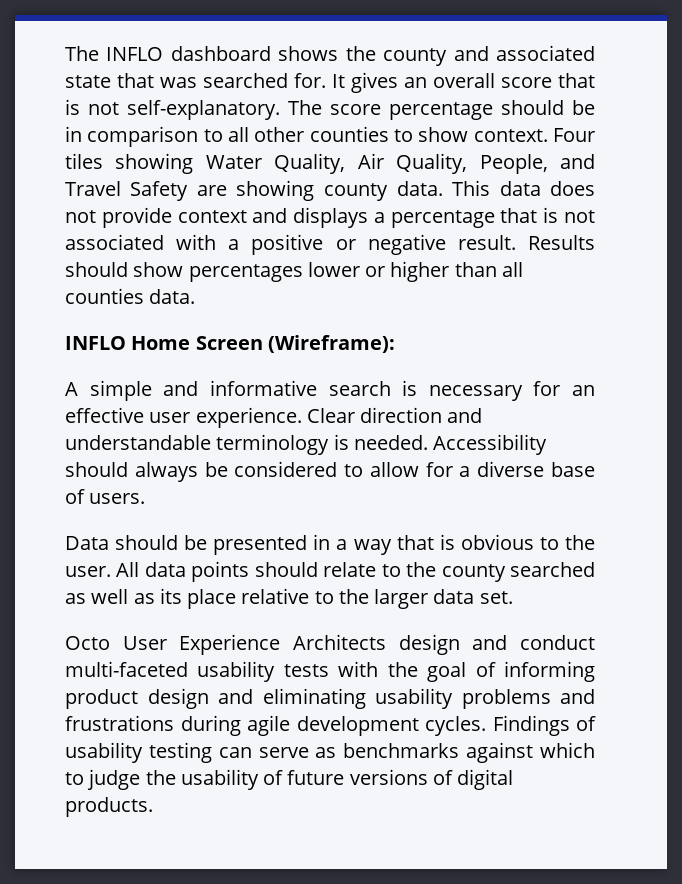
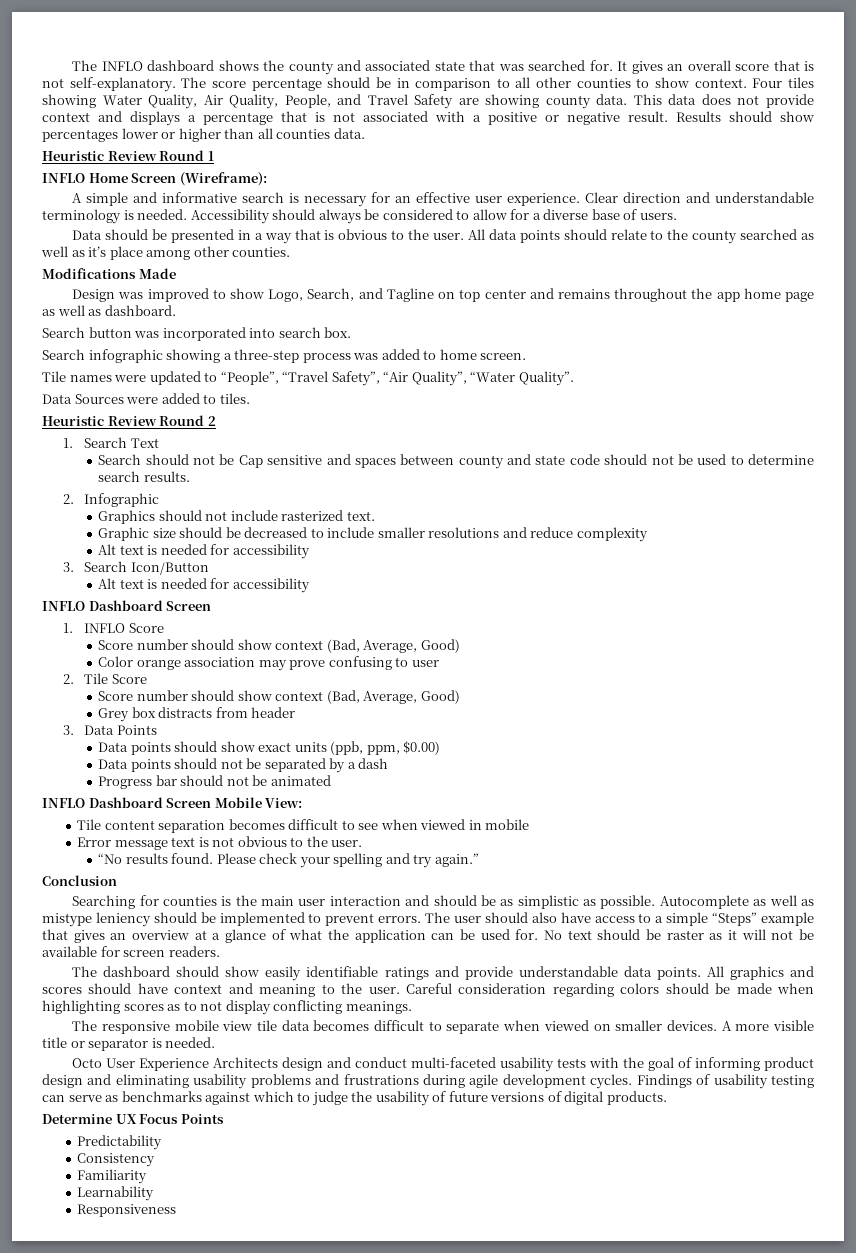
(196, 296) none -> [42,150,214,161] // Heuristic Review Round 1
[159,588,513,609] its place relative to the larger data set. -> [88,246,291,260] [42,268,176,279] [72,288,814,302] [42,305,176,316] [42,327,352,341] [42,349,527,363] [42,371,574,386] [42,393,250,404] [42,415,216,426] [63,437,159,448] [98,454,814,469] [98,471,190,482] [63,493,160,507] [98,510,375,524] [98,527,649,542] [98,544,310,559] [63,561,209,575] [98,578,310,593] [42,600,212,611] [63,623,164,633] [98,639,460,653] [98,656,439,671] [63,673,147,684] [98,690,460,704] [98,707,296,722] [63,725,157,735] [98,741,441,755] [98,758,389,773] [98,775,331,789] [42,797,303,808] [77,819,530,833] [77,836,363,850] [98,853,479,868] [42,875,117,886] [72,895,815,909] [42,912,815,927] [42,929,814,943] [42,946,220,957] [72,966,815,981] [42,983,814,997] [42,1000,412,1015] [72,1020,814,1034] [42,1037,216,1051] it’s place among other counties. // Modifications Made // Design was improved to show Logo, Search, and Tagline on top center and remains throughout the app home page as well as dashboard. // Search button was incorporated into search box. // Search infographic showing a three-step process was added to home screen. // Tile names were updated to “People”, “Travel Safety”, “Air Quality”, “Water Quality”. // Data Sources were added to tiles. // Heuristic Review Round 2 // 1. Search Text // Search should not be Cap sensitive and spaces between county and state code should not be used to determine search results. // 2. Infographic // Graphics should not include rasterized text. // Graphic size should be decreased to include smaller resolutions and reduce complexity // Alt text is needed for accessibility // 3. Search Icon/Button // Alt text is needed for accessibility // INFLO Dashboard Screen // 1. INFLO Score // Score number should show context (Bad, Average, Good) // Color orange association may prove confusing to user // 2. Tile Score // Score number should show context (Bad, Average, Good) // Grey box distracts from header // 3. Data Points // Data points should show exact units (ppb, ppm, $0.00) // Data points should not be separated by a dash // Progress bar should not be animated // INFLO Dashboard Screen Mobile View: // Tile content separation becomes difficult to see when viewed in mobile // Error message text is not obvious to the user. // “No results found. Please check your spelling and try again.” // Conclusion // Searching for counties is the main user interaction and should be as simplistic as possible. Autocomplete as well as mistype leniency should be implemented to prevent errors. The user should also have access to a simple “Steps” example that gives an overview at a glance of what the application can be used for. No text should be raster as it will not be available for screen readers. // The dashboard should show easily identifiable ratings and provide understandable data points. All graphics and scores should have context and meaning to the user. Careful consideration regarding colors should be made when highlighting scores as to not display conflicting meanings. // The responsive mobile view tile data becomes difficult to separate when viewed on smaller devices. A more visible title or separator is needed.
(153, 807) none -> [42,1114,224,1124] [77,1135,163,1150] [77,1153,156,1167] [77,1169,148,1184] [77,1186,155,1201] [77,1204,177,1217] // Determine UX Focus Points // Predictability // Consistency // Familiarity // Learnability // Responsiveness

